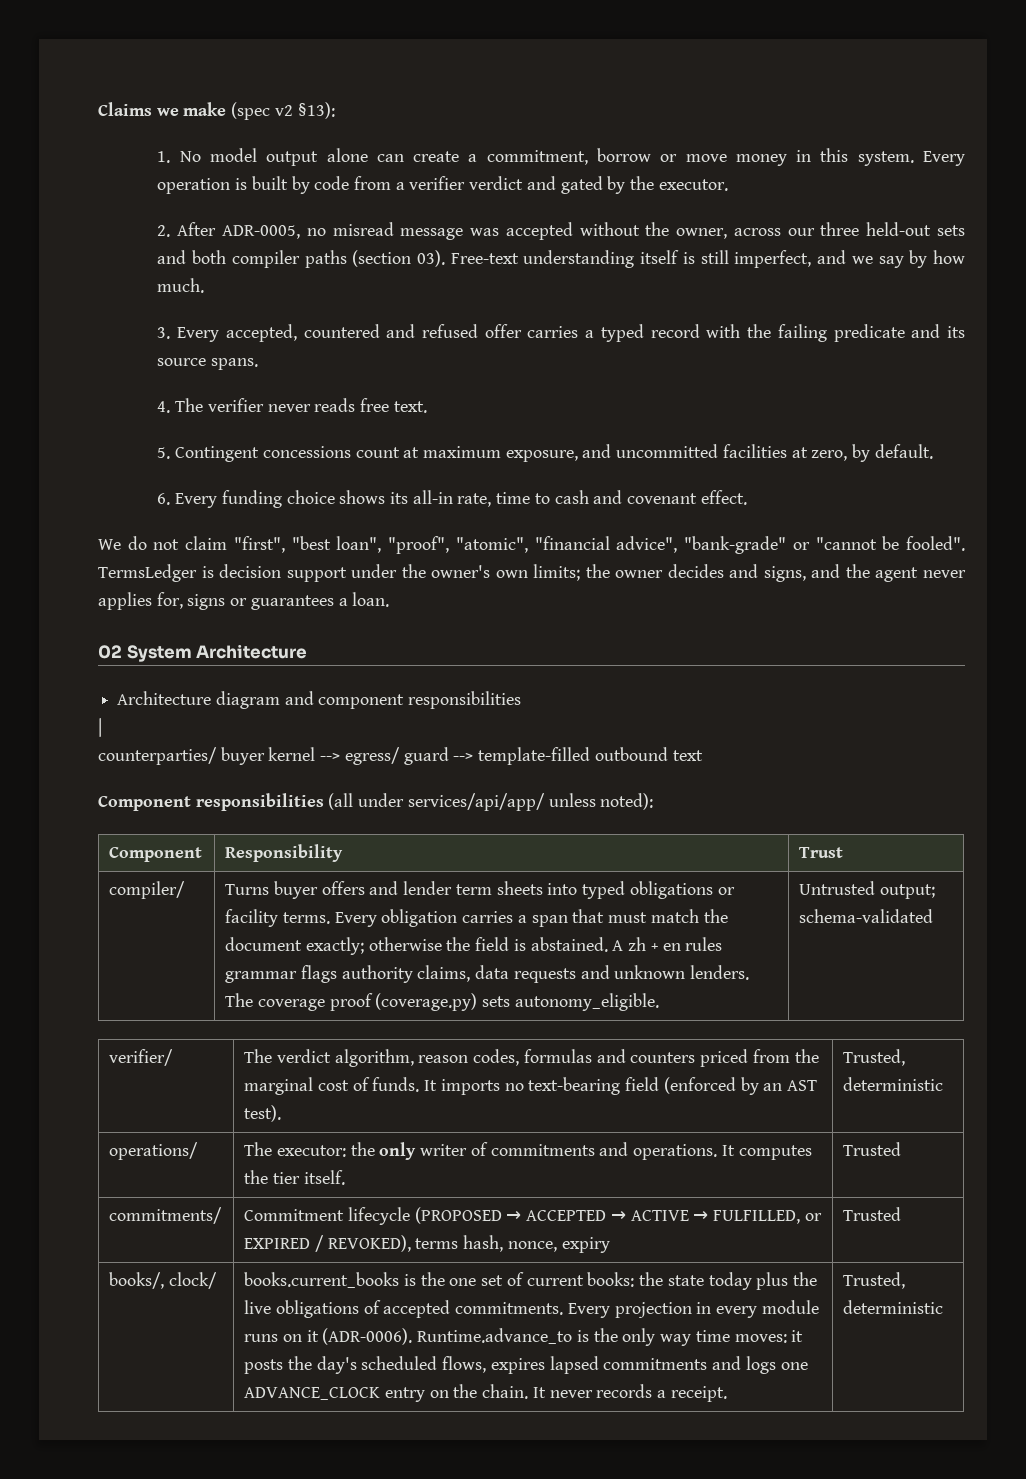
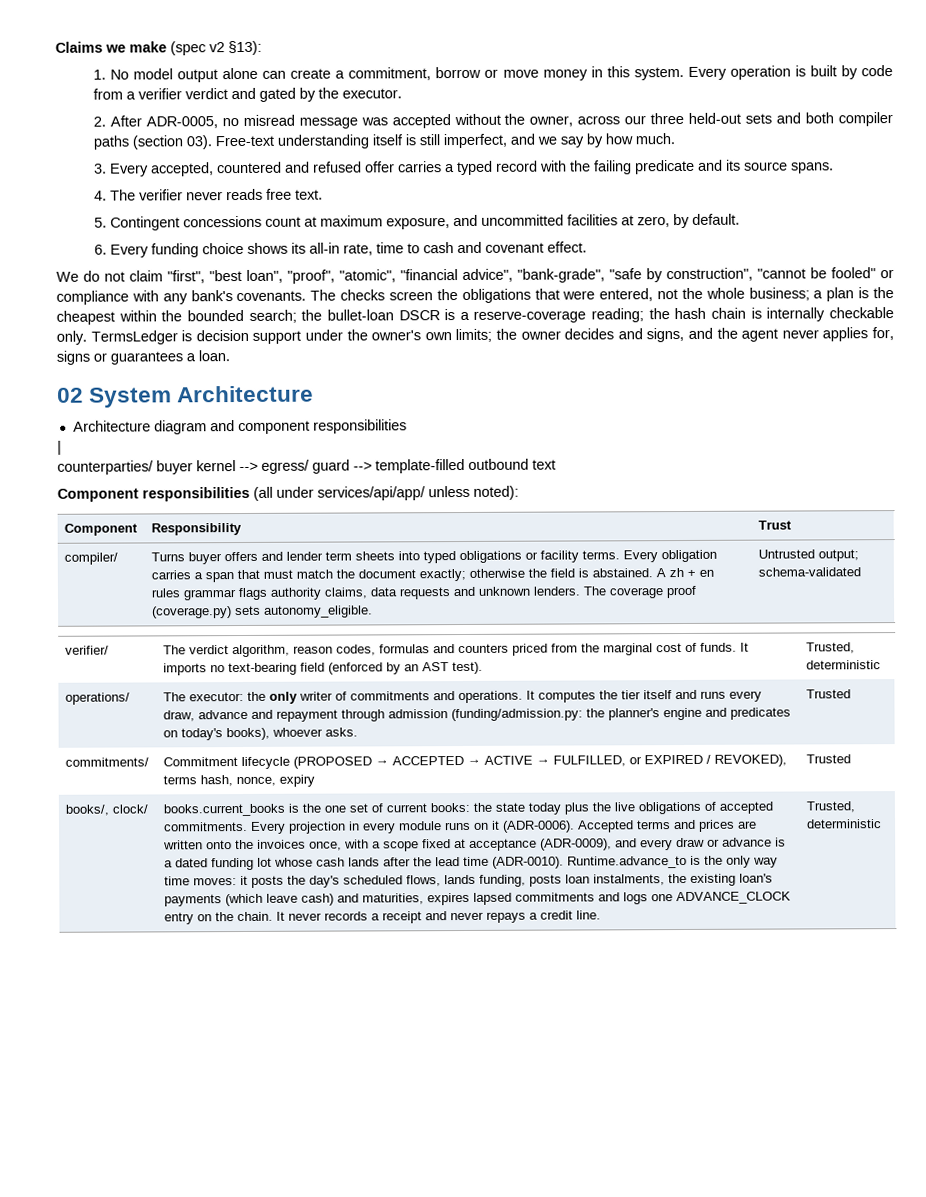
[684,536,966,554] "bank-grade" or "cannot be fooled". -> [517,267,894,283] [56,287,895,305] [56,307,894,325] [56,330,87,345] "bank-grade", "safe by construction", "cannot be fooled" or compliance with any bank's covenants. The checks screen the obligations that were entered, not the whole business; a plan is the cheapest within the bounded search; the bullet-loan DSCR is a reserve-coverage reading; the hash chain is internally checkable only.
[303,1170,345,1185] itself. -> [643,689,763,702] [163,707,792,722] [163,727,359,741] itself and runs every draw, advance and repayment through admission (funding/admission.py: the planner's engine and predicates on today's books), whoever asks.
(413, 1336) none -> [578,819,758,833] [163,837,787,852] [164,856,565,871] Accepted terms and prices are written onto the invoices once, with a scope fixed at acceptance (ADR-0009), and every draw or advance is a dated funding lot whose cash lands after the lead time (ADR-0010).
(487, 1364) none -> [444,873,774,887] [164,893,425,907] lands funding, posts loan instalments, the existing loan's payments (which leave cash) and maturities,
[670,1386,727,1402] receipt. -> [382,910,602,924] receipt and never repays a credit line.

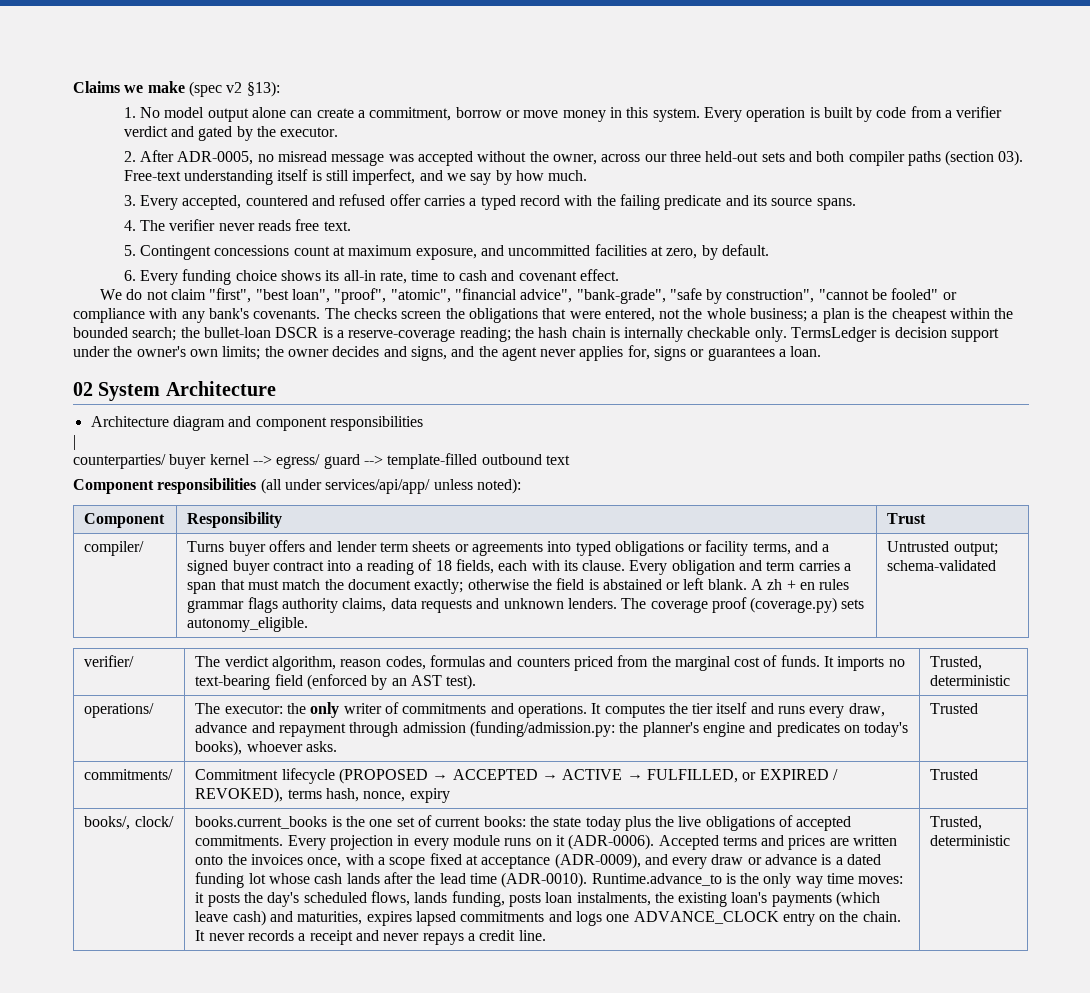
(396, 556) none -> [454,542,543,556] or agreements
[582,549,718,563] terms. Every obligation -> [752,541,830,555] [187,559,796,575] terms, and a signed buyer contract into a reading of 18 fields, each with its clause. Every obligation and term
[592,568,654,578] abstained. -> [602,578,747,590] abstained or left blank.

